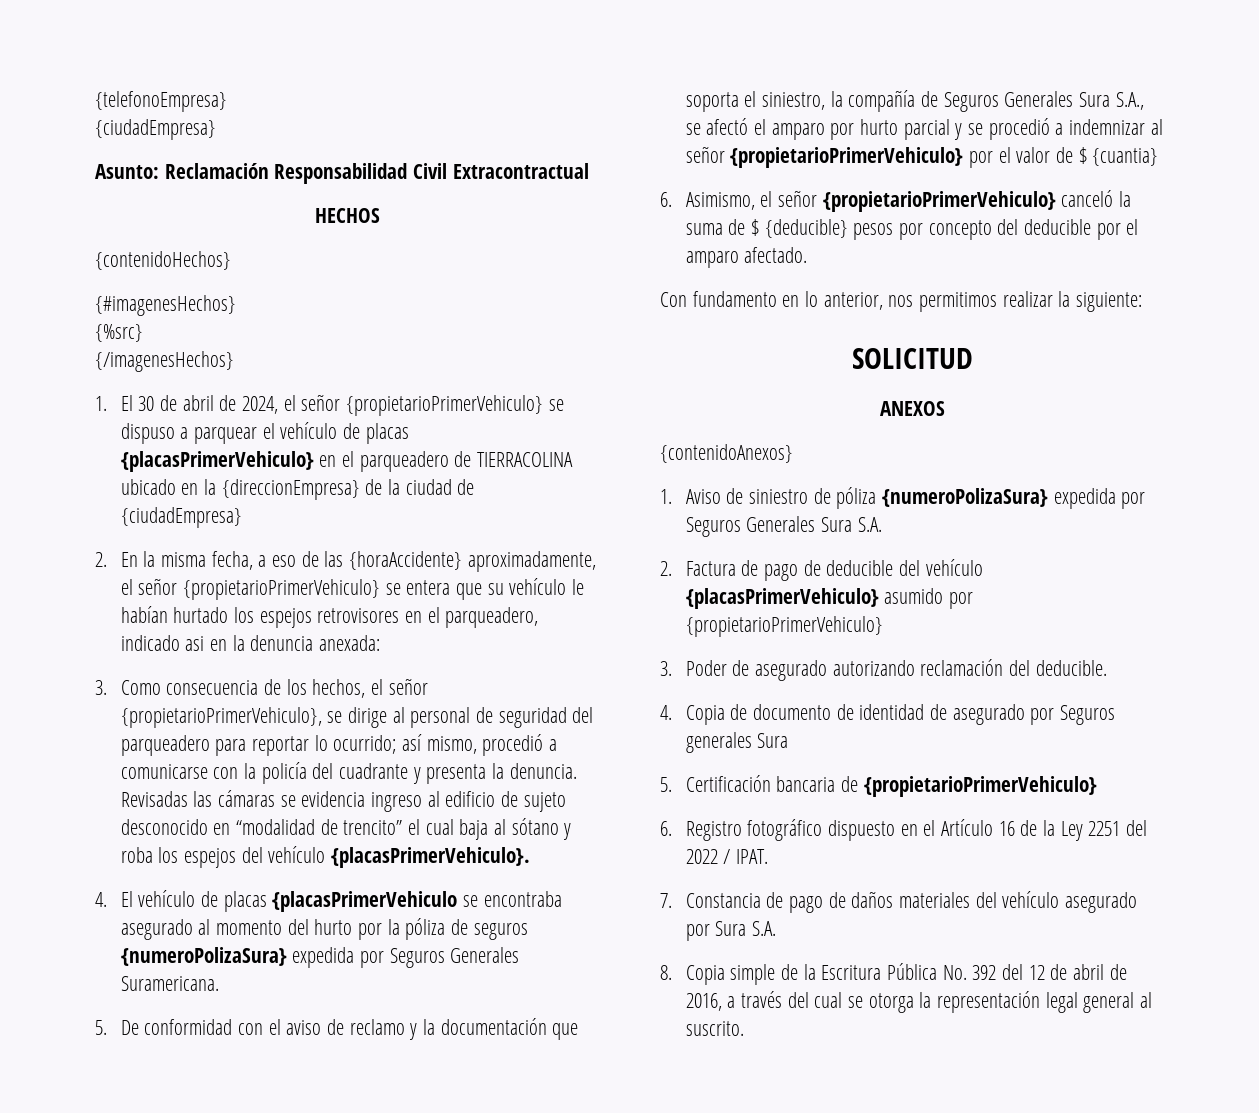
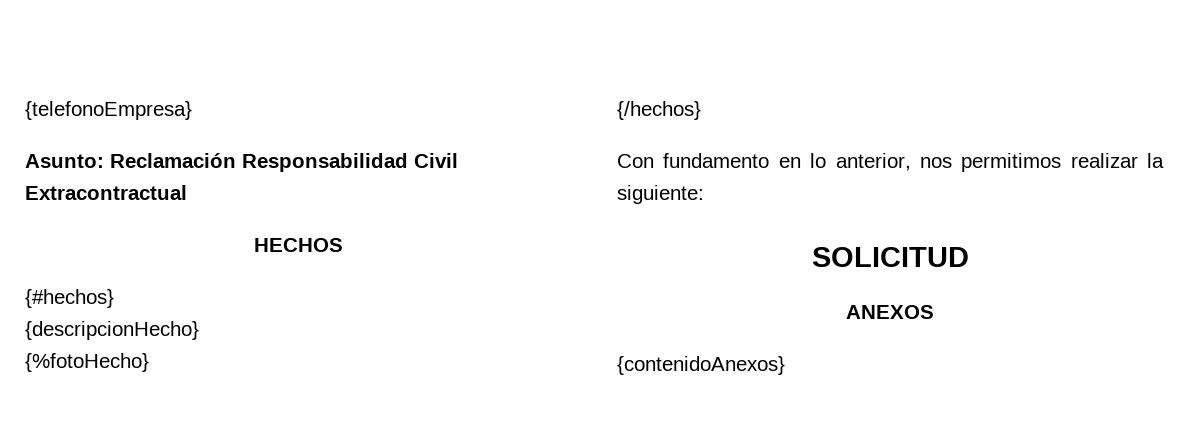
[95,119,216,140] // {ciudadEmpresa} -> (192, 110) none
[95,251,231,270] [95,295,236,316] [95,324,143,342] [95,351,234,372] [95,394,564,416] [120,422,409,444] [120,451,573,472] [120,479,475,500] [120,507,242,528] [95,551,596,572] [120,578,584,600] [120,606,539,628] [120,635,380,651] [95,678,428,698] [120,707,594,728] [120,734,557,756] [120,762,577,784] [120,790,566,812] [120,818,572,840] [120,846,530,868] [95,890,562,912] [120,918,528,940] [120,947,520,968] [120,976,219,991] [95,1018,579,1040] [685,90,1144,112] [685,118,1163,140] [685,146,1159,168] [660,190,1131,212] [685,219,1139,240] [685,247,808,268] {contenidoHechos} // {#imagenesHechos} // {%src} // {/imagenesHechos} // 1. El 30 de abril de 2024, el señor {propietarioPrimerVehiculo} se dispuso a parquear el vehículo de placas {placasPrimerVehiculo} en el parqueadero de TIERRACOLINA ubicado en la {direccionEmpresa} de la ciudad de {ciudadEmpresa} // 2. En la misma fecha, a eso de las {horaAccidente} aproximadamente, el señor {propietarioPrimerVehiculo} se entera que su vehículo le habían hurtado los espejos retrovisores en el parqueadero, indicado asi en la denuncia anexada: // 3. Como consecuencia de los hechos, el señor {propietarioPrimerVehiculo}, se dirige al personal de seguridad del parqueadero para reportar lo ocurrido; así mismo, procedió a comunicarse con la policía del cuadrante y presenta la denuncia. Revisadas las cámaras se evidencia ingreso al edificio de sujeto desconocido en “modalidad de trencito” el cual baja al sótano y roba los espejos del vehículo {placasPrimerVehiculo}. // 4. El vehículo de placas {placasPrimerVehiculo se encontraba asegurado al momento del hurto por la póliza de seguros {numeroPolizaSura} expedida por Seguros Generales Suramericana. // 5. De conformidad con el aviso de reclamo y la documentación que soporta el siniestro, la compañía de Seguros Generales Sura S.A., se afectó el amparo por hurto parcial y se procedió a indemnizar al señor {propietarioPrimerVehiculo} por el valor de $ {cuantia} // 6. Asimismo, el señor {propietarioPrimerVehiculo} canceló la suma de $ {deducible} pesos por concepto del deducible por el amparo afectado. -> [25,289,114,308] [25,321,199,340] [25,353,149,372] [617,101,701,120] {#hechos} // {descripcionHecho} // {%fotoHecho} // {/hechos}
[660,487,1146,509] [685,516,882,537] [660,559,983,581] [685,588,973,609] [685,616,883,637] [660,659,1107,681] [660,704,1115,725] [685,732,789,753] [660,775,1097,797] [660,819,1147,841] [685,849,768,864] [660,891,1137,913] [685,921,776,941] [660,963,1127,985] [685,991,1152,1013] [685,1021,744,1036] // 1. Aviso de siniestro de póliza {numeroPolizaSura} expedida por Seguros Generales Sura S.A. // 2. Factura de pago de deducible del vehículo {placasPrimerVehiculo} asumido por {propietarioPrimerVehiculo} // 3. Poder de asegurado autorizando reclamación del deducible. // 4. Copia de documento de identidad de asegurado por Seguros generales Sura // 5. Certificación bancaria de {propietarioPrimerVehiculo} // 6. Registro fotográfico dispuesto en el Artículo 16 de la Ley 2251 del 2022 / IPAT. // 7. Constancia de pago de daños materiales del vehículo asegurado por Sura S.A. // 8. Copia simple de la Escritura Pública No. 392 del 12 de abril de 2016, a través del cual se otorga la representación legal general al suscrito. -> (785, 365) none

